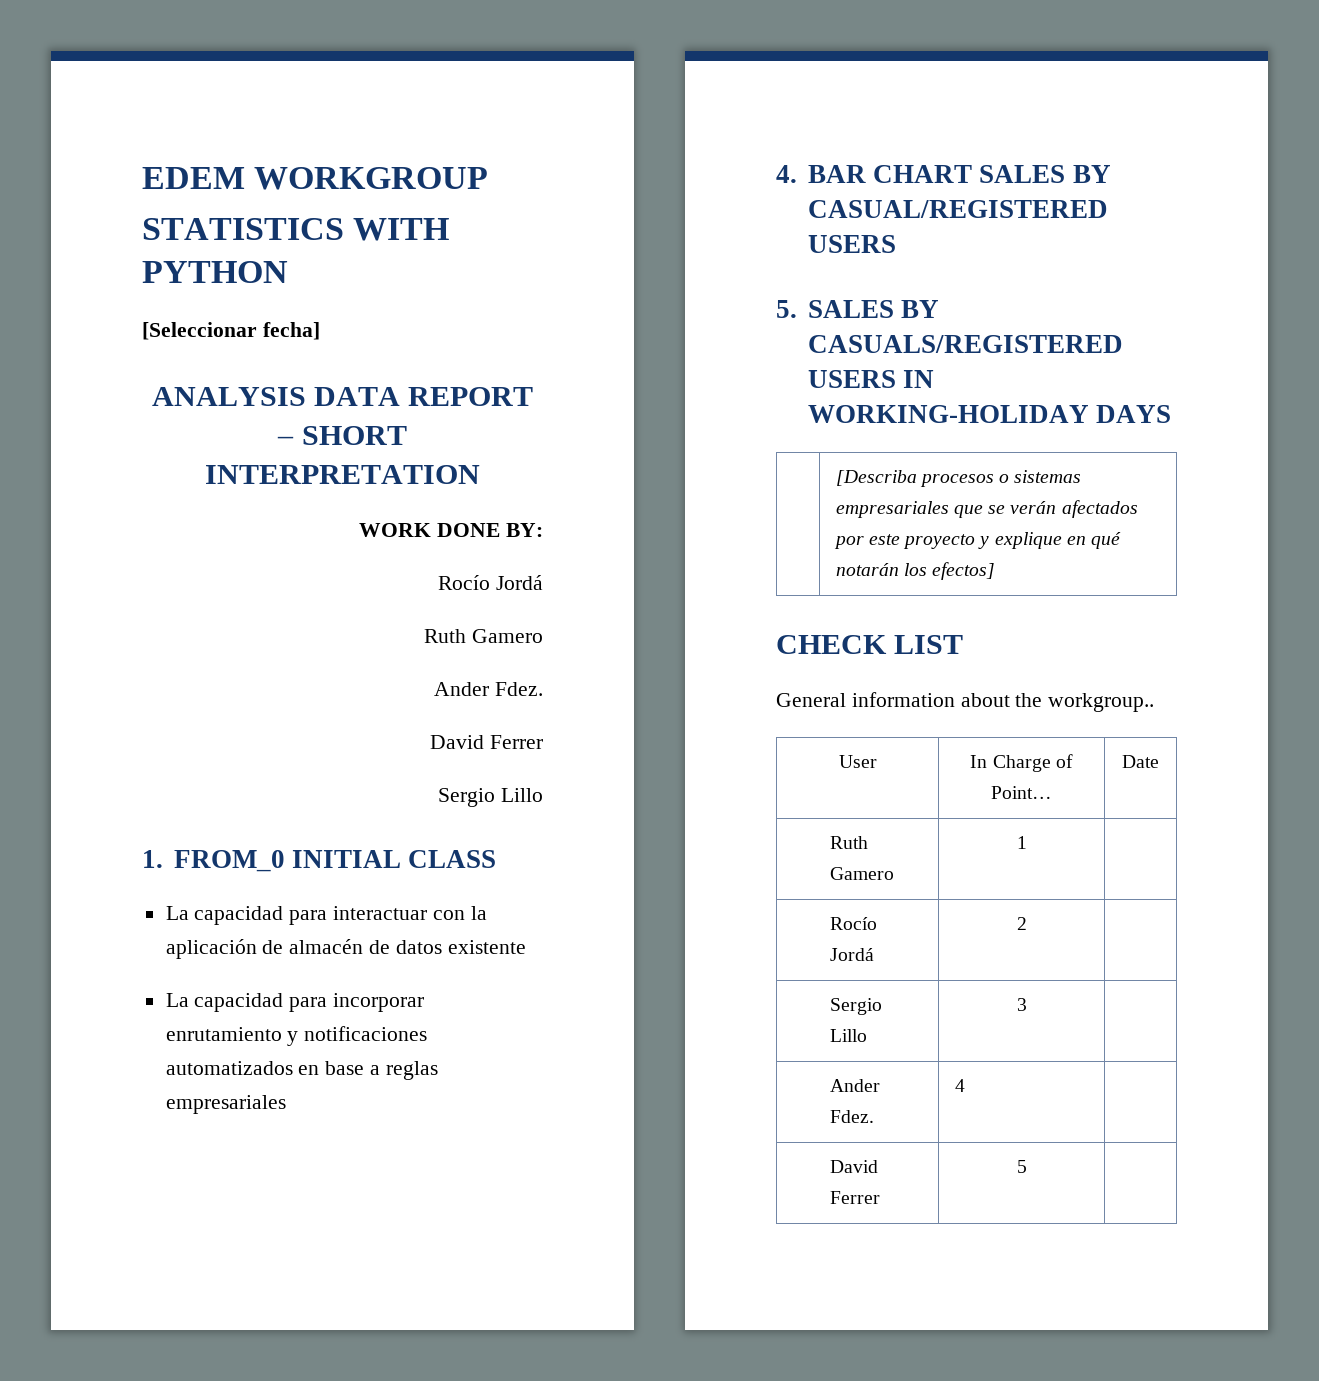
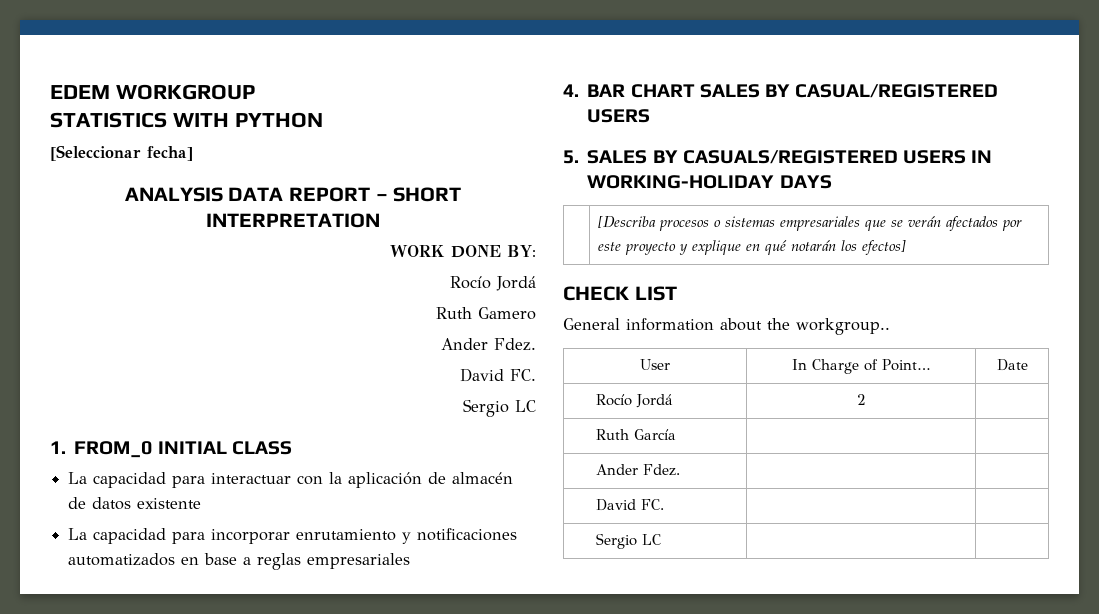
[490,735,543,749] [438,788,543,807] Ferrer // Sergio Lillo -> [510,369,536,381] [463,399,536,417] FC. // Sergio LC
[829,836,868,849] [829,867,894,880] [1016,836,1027,849] // Ruth Gamero | 1 | -> (1028, 365) none
[829,998,882,1015] [829,1029,867,1042] [1016,998,1027,1011] Sergio Lillo | 3 -> [595,429,676,440] Ruth García |
[954,1079,965,1092] [829,1160,878,1173] [829,1191,880,1204] [1016,1160,1027,1173] 4 | // David Ferrer | 5 -> [595,499,664,511] [595,533,661,549] | // David FC. | | // Sergio LC |

